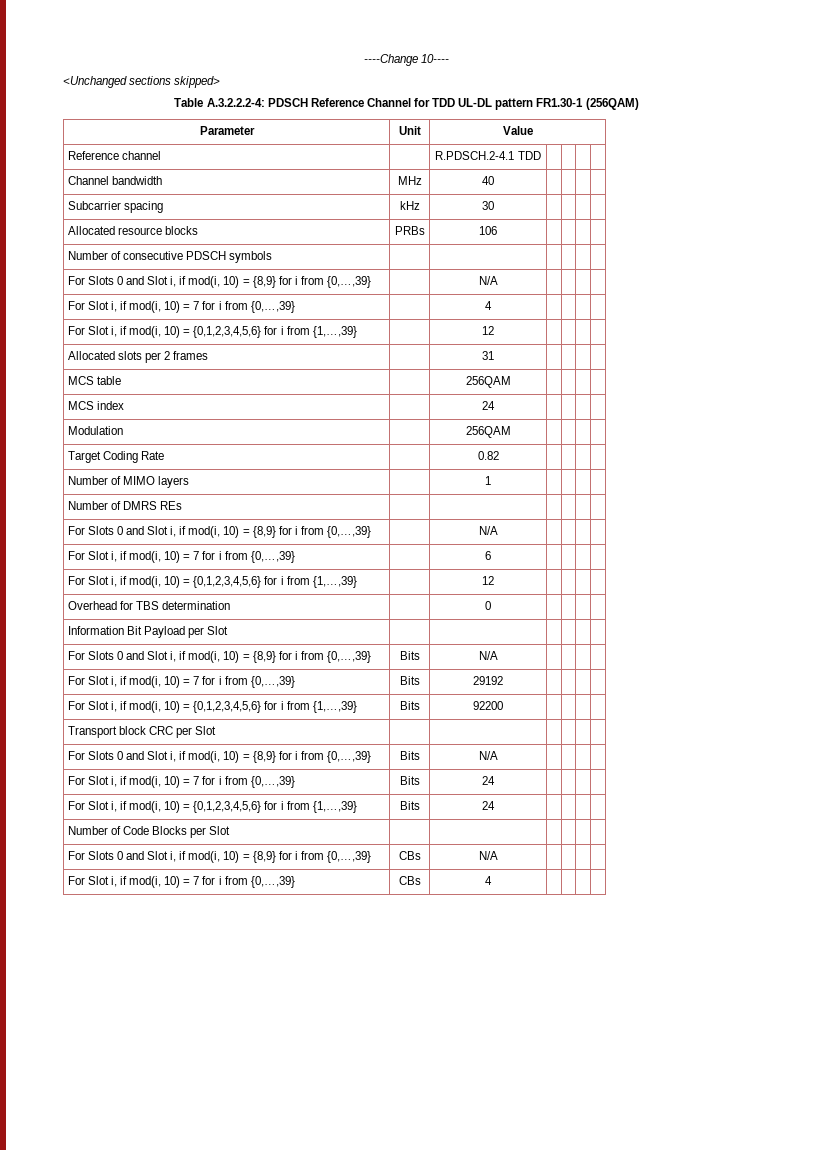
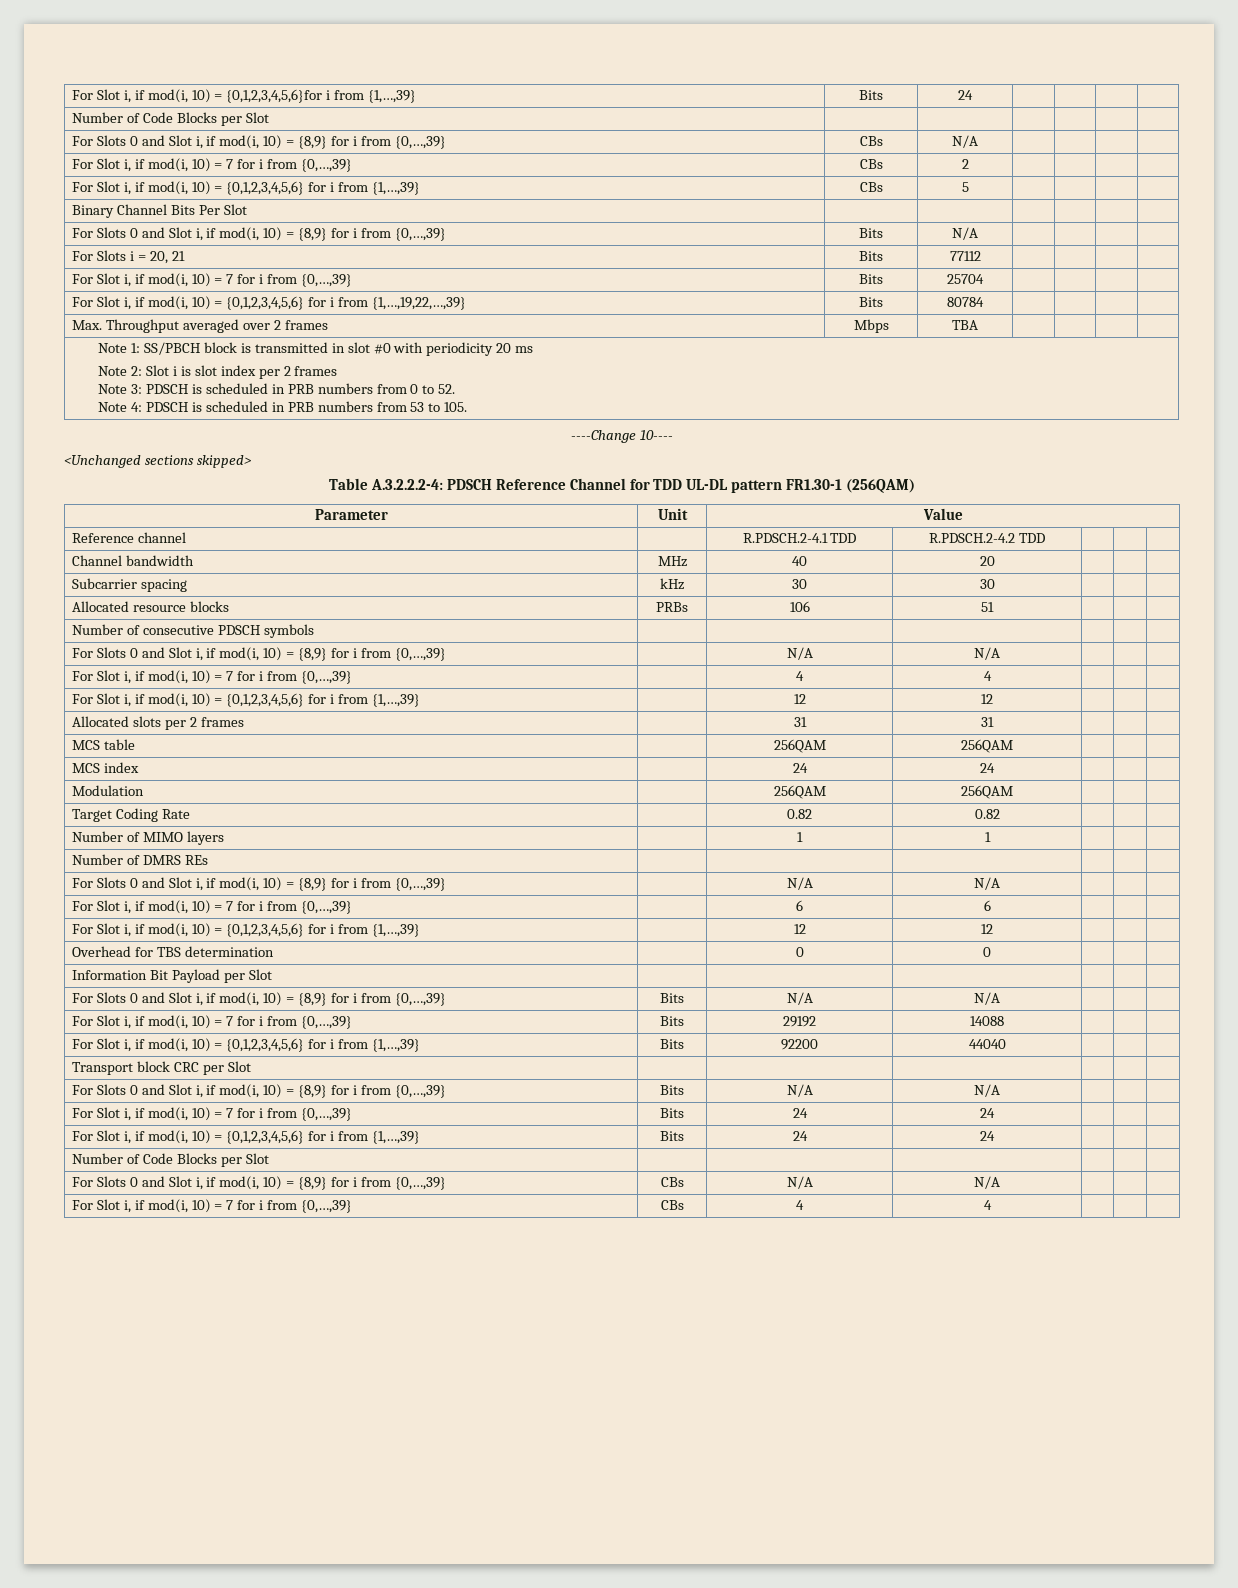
[363,54,450,66] [63,76,221,88] [174,98,639,110] [199,126,255,135] [398,126,421,135] [502,126,533,135] [67,151,161,160] [435,151,541,160] [67,176,162,185] [397,176,422,185] [482,176,494,185] [67,201,163,213] [399,201,420,210] [482,201,494,210] [67,226,198,235] [394,226,425,235] [479,226,497,235] [67,251,273,263] [67,276,372,288] [478,276,498,285] [67,301,295,313] [485,301,492,310] [67,326,357,338] [482,326,494,335] [67,351,209,363] [482,351,494,360] [67,376,121,385] [465,376,511,388] [67,401,124,410] [482,401,495,410] [67,426,123,435] [465,426,511,438] [67,451,164,463] [477,451,499,460] [67,476,189,488] [485,476,491,485] [67,501,182,510] [67,526,372,538] [478,526,498,535] [67,551,295,563] [485,551,491,560] [67,576,357,588] [482,576,494,585] [67,601,230,610] [485,601,491,610] [67,626,229,638] [67,651,372,663] [399,651,420,660] [478,651,498,660] [67,676,295,688] [399,676,420,685] [473,676,503,685] [67,701,357,713] [399,701,420,710] [473,701,503,710] [67,726,217,738] [67,751,372,763] [399,751,420,760] [478,751,498,760] [67,776,295,788] [399,776,420,785] [482,776,495,785] [67,801,278,813] ----Change 10---- // <Unchanged sections skipped> // Table A.3.2.2.2-4: PDSCH Reference Channel for TDD UL-DL pattern FR1.30-1 (256QAM) // Parameter | Unit | Value // Reference channel | | R.PDSCH.2-4.1 TDD | | | | // Channel bandwidth | MHz | 40 | | | | // Subcarrier spacing | kHz | 30 | | | | // Allocated resource blocks | PRBs | 106 | | | | // Number of consecutive PDSCH symbols | | | | | | // For Slots 0 and Slot i, if mod(i, 10) = {8,9} for i from {0,…,39} | | N/A | | | | // For Slot i, if mod(i, 10) = 7 for i from {0,…,39} | | 4 | | | | // For Slot i, if mod(i, 10) = {0,1,2,3,4,5,6} for i from {1,…,39} | | 12 | | | | // Allocated slots per 2 frames | | 31 | | | | // MCS table | | 256QAM | | | | // MCS index | | 24 | | | | // Modulation | | 256QAM | | | | // Target Coding Rate | | 0.82 | | | | // Number of MIMO layers | | 1 | | | | // Number of DMRS REs | | | | | | // For Slots 0 and Slot i, if mod(i, 10) = {8,9} for i from {0,…,39} | | N/A | | | | // For Slot i, if mod(i, 10) = 7 for i from {0,…,39} | | 6 | | | | // For Slot i, if mod(i, 10) = {0,1,2,3,4,5,6} for i from {1,…,39} | | 12 | | | | // Overhead for TBS determination | | 0 | | | | // Information Bit Payload per Slot | | | | | | // For Slots 0 and Slot i, if mod(i, 10) = {8,9} for i from {0,…,39} | Bits | N/A | | | | // For Slot i, if mod(i, 10) = 7 for i from {0,…,39} | Bits | 29192 | | | | // For Slot i, if mod(i, 10) = {0,1,2,3,4,5,6} for i from {1,…,39} | Bits | 92200 | | | | // Transport block CRC per Slot | | | | | | // For Slots 0 and Slot i, if mod(i, 10) = {8,9} for i from {0,…,39} | Bits | N/A | | | | // For Slot i, if mod(i, 10) = 7 for i from {0,…,39} | Bits | 24 | | | | // For Slot i, if mod(i, 10) = {0,1,2,3,4,5,6} for -> [71,89,323,103] For Slot i, if mod(i, 10) = {0,1,2,3,4,5,6}for
[485,876,492,885] 4 | -> [961,159,969,169] [71,181,421,195] [859,182,883,192] [961,182,969,192] [71,204,247,218] [71,227,446,241] [859,228,883,238] [952,227,978,240] [71,250,185,264] [859,251,883,261] [949,251,981,261] [71,273,353,287] [859,274,883,284] [947,274,984,284] [71,296,467,310] [859,297,883,307] [947,297,984,307] [71,319,328,333] [853,319,889,333] [952,320,978,330] [98,342,534,356] [98,365,338,379] [98,383,456,394] [98,401,468,412] [571,430,673,443] [64,455,251,468] [328,478,916,493] [314,509,388,520] [657,508,688,520] [922,508,963,520] [71,532,186,543] [742,533,857,543] [929,533,1045,543] [71,555,194,566] [657,556,687,567] [792,556,807,566] [979,556,995,566] [71,578,187,592] [660,578,684,590] [792,579,807,589] [979,579,995,589] [71,601,229,612] [656,602,688,612] [789,601,810,612] [981,602,994,612] [71,624,314,638] [71,647,446,661] [786,647,813,660] [974,647,1000,660] [71,670,353,684] [796,671,804,681] [983,671,992,681] [71,693,421,707] [793,694,806,704] [981,694,993,704] [71,716,244,730] [793,717,807,727] [981,717,994,727] [71,739,135,750] [773,739,826,753] [961,739,1013,753] [71,762,139,773] [792,763,808,773] [980,763,995,773] [71,785,144,796] [773,785,826,799] [961,785,1013,799] [71,808,190,822] [787,809,812,819] [974,809,1000,819] [71,831,224,845] [797,832,803,842] [984,832,991,842] [71,854,208,865] [71,877,446,891] [786,877,813,890] [974,877,1000,890] [71,900,353,914] [796,900,803,911] [983,900,991,911] [71,923,421,937] [793,924,806,934] [981,924,993,934] [71,946,274,957] [795,947,804,957] [983,947,991,957] [71,969,272,983] [71,992,446,1006] [660,993,684,1003] [786,992,813,1005] [974,992,1000,1005] [71,1015,353,1029] [660,1016,684,1026] [783,1016,816,1027] [970,1016,1004,1026] [71,1038,421,1052] [660,1039,684,1049] [781,1039,818,1050] [968,1039,1006,1049] [71,1061,251,1075] [71,1084,446,1098] [660,1085,684,1095] [786,1084,813,1097] [974,1084,1000,1097] [71,1107,353,1121] [660,1108,684,1118] [792,1108,808,1118] [980,1108,995,1118] [71,1130,421,1144] [660,1131,684,1141] [792,1131,808,1141] [980,1131,995,1141] [71,1153,269,1167] [71,1176,446,1190] [660,1177,684,1187] [786,1176,813,1189] [974,1176,1000,1189] [71,1199,353,1213] [660,1200,684,1210] [796,1200,804,1210] [983,1200,992,1210] 2 | | | | // For Slot i, if mod(i, 10) = {0,1,2,3,4,5,6} for i from {1,…,39} | CBs | 5 | | | | // Binary Channel Bits Per Slot | | | | | | // For Slots 0 and Slot i, if mod(i, 10) = {8,9} for i from {0,…,39} | Bits | N/A | | | | // For Slots i = 20, 21 | Bits | 77112 | | | | // For Slot i, if mod(i, 10) = 7 for i from {0,…,39} | Bits | 25704 | | | | // For Slot i, if mod(i, 10) = {0,1,2,3,4,5,6} for i from {1,…,19,22,…,39} | Bits | 80784 | | | | // Max. Throughput averaged over 2 frames | Mbps | TBA | | | | // Note 1: SS/PBCH block is transmitted in slot #0 with periodicity 20 ms // Note 2: Slot i is slot index per 2 frames // Note 3: PDSCH is scheduled in PRB numbers from 0 to 52. // Note 4: PDSCH is scheduled in PRB numbers from 53 to 105. // ----Change 10---- // <Unchanged sections skipped> // Table A.3.2.2.2-4: PDSCH Reference Channel for TDD UL-DL pattern FR1.30-1 (256QAM) // Parameter | Unit | Value // Reference channel | | R.PDSCH.2-4.1 TDD | R.PDSCH.2-4.2 TDD | | | // Channel bandwidth | MHz | 40 | 20 | | | // Subcarrier spacing | kHz | 30 | 30 | | | // Allocated resource blocks | PRBs | 106 | 51 | | | // Number of consecutive PDSCH symbols | | | | | | // For Slots 0 and Slot i, if mod(i, 10) = {8,9} for i from {0,…,39} | | N/A | N/A | | | // For Slot i, if mod(i, 10) = 7 for i from {0,…,39} | | 4 | 4 | | | // For Slot i, if mod(i, 10) = {0,1,2,3,4,5,6} for i from {1,…,39} | | 12 | 12 | | | // Allocated slots per 2 frames | | 31 | 31 | | | // MCS table | | 256QAM | 256QAM | | | // MCS index | | 24 | 24 | | | // Modulation | | 256QAM | 256QAM | | | // Target Coding Rate | | 0.82 | 0.82 | | | // Number of MIMO layers | | 1 | 1 | | | // Number of DMRS REs | | | | | | // For Slots 0 and Slot i, if mod(i, 10) = {8,9} for i from {0,…,39} | | N/A | N/A | | | // For Slot i, if mod(i, 10) = 7 for i from {0,…,39} | | 6 | 6 | | | // For Slot i, if mod(i, 10) = {0,1,2,3,4,5,6} for i from {1,…,39} | | 12 | 12 | | | // Overhead for TBS determination | | 0 | 0 | | | // Information Bit Payload per Slot | | | | | | // For Slots 0 and Slot i, if mod(i, 10) = {8,9} for i from {0,…,39} | Bits | N/A | N/A | | | // For Slot i, if mod(i, 10) = 7 for i from {0,…,39} | Bits | 29192 | 14088 | | | // For Slot i, if mod(i, 10) = {0,1,2,3,4,5,6} for i from {1,…,39} | Bits | 92200 | 44040 | | | // Transport block CRC per Slot | | | | | | // For Slots 0 and Slot i, if mod(i, 10) = {8,9} for i from {0,…,39} | Bits | N/A | N/A | | | // For Slot i, if mod(i, 10) = 7 for i from {0,…,39} | Bits | 24 | 24 | | | // For Slot i, if mod(i, 10) = {0,1,2,3,4,5,6} for i from {1,…,39} | Bits | 24 | 24 | | | // Number of Code Blocks per Slot | | | | | | // For Slots 0 and Slot i, if mod(i, 10) = {8,9} for i from {0,…,39} | CBs | N/A | N/A | | | // For Slot i, if mod(i, 10) = 7 for i from {0,…,39} | CBs | 4 | 4

